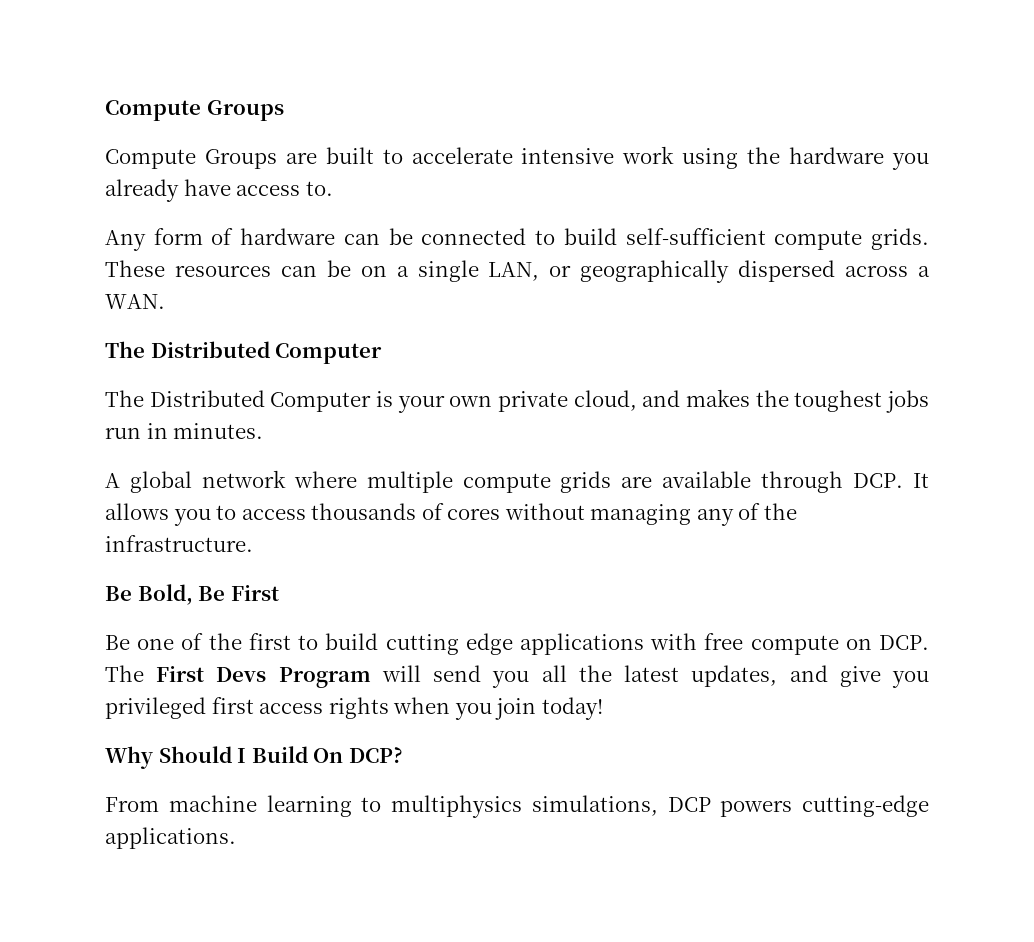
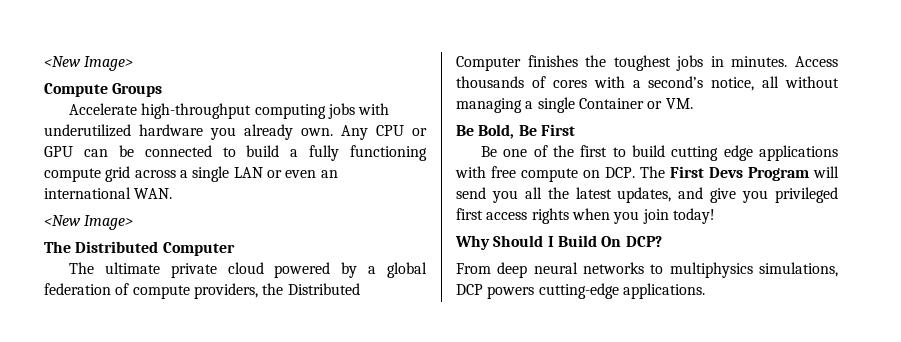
(105, 110) none -> [44,56,134,71] <New Image> //
[105,146,929,170] [105,179,333,202] [105,228,336,251] Compute Groups are built to accelerate intensive work using the hardware you already have access to. // Any form of hardware -> [68,103,390,119] [44,124,427,140] [44,146,73,157] Accelerate high-throughput computing jobs with underutilized hardware you already own. Any CPU or GPU
[625,228,930,250] [105,260,931,283] self-sufficient compute grids. These resources can be on a single LAN, or geographically dispersed across a -> [290,145,427,161] [44,166,338,182] [44,187,131,199] a fully functioning compute grid across a single LAN or even an international
(165, 301) none -> [44,215,134,230] // <New Image>
[149,389,750,413] Distributed Computer is your own private cloud, and makes -> [104,262,427,278] [44,283,360,299] [456,55,578,71] ultimate private cloud powered by a global federation of compute providers, the Distributed Computer finishes
[105,427,141,439] run -> (704, 63) none
[105,470,929,493] [105,503,797,526] [105,535,253,552] // A global network where multiple compute grids are available through DCP. It allows you to access thousands of cores without managing any of the infrastructure. -> [795,56,838,67] [456,76,839,91] [456,97,693,113] Access thousands of cores with a second’s notice, all without managing a single Container or VM.
[168,795,352,817] machine learning -> [497,262,644,278] deep neural networks

